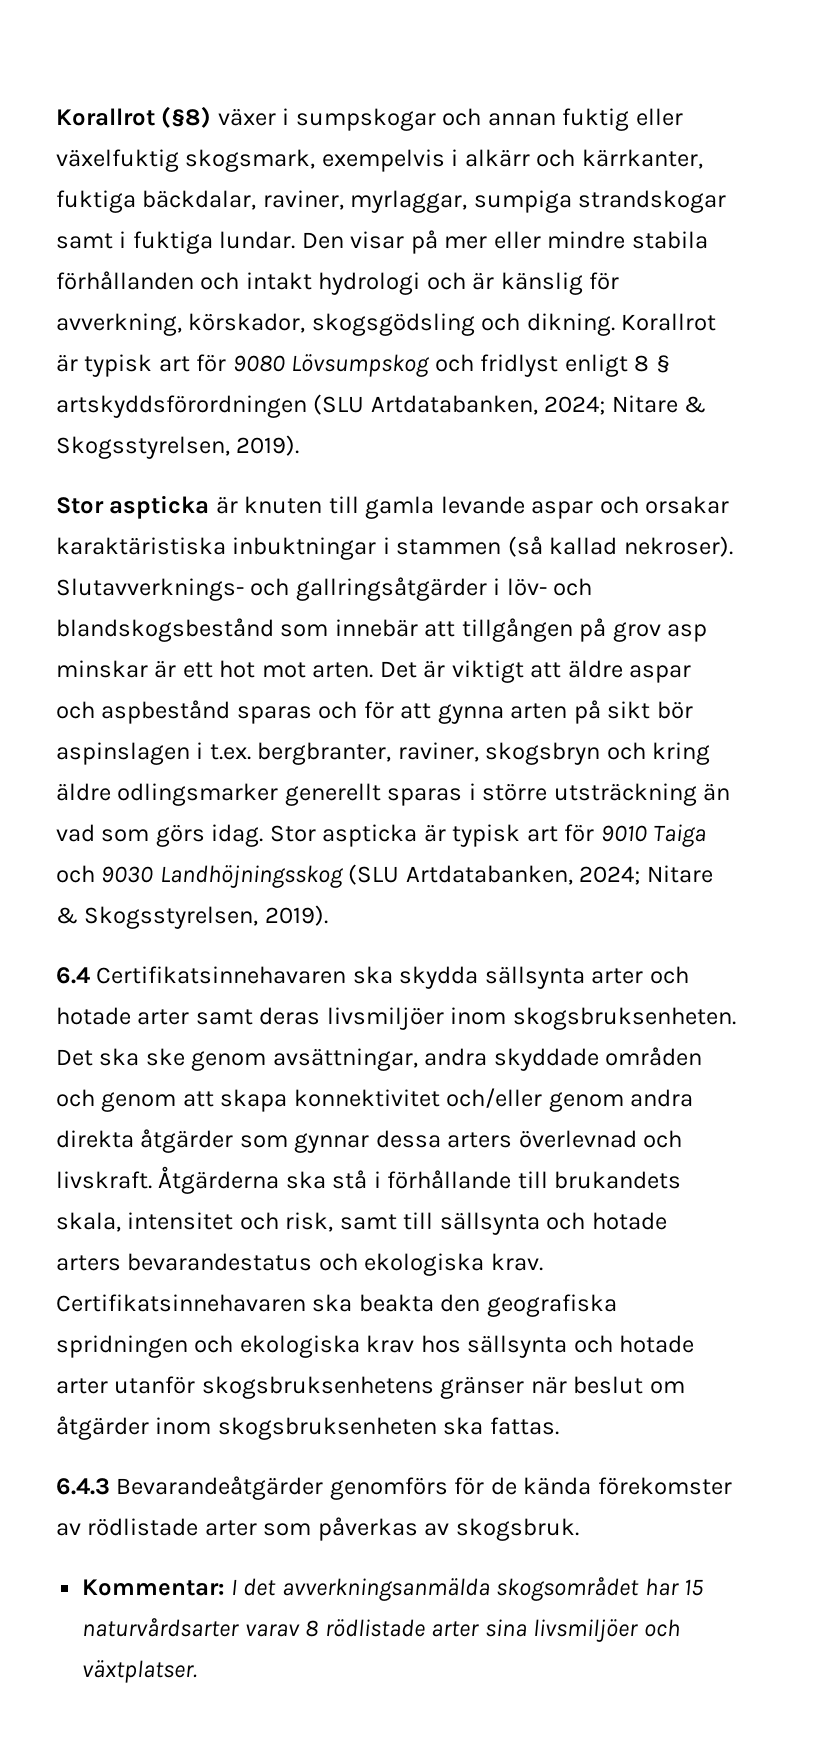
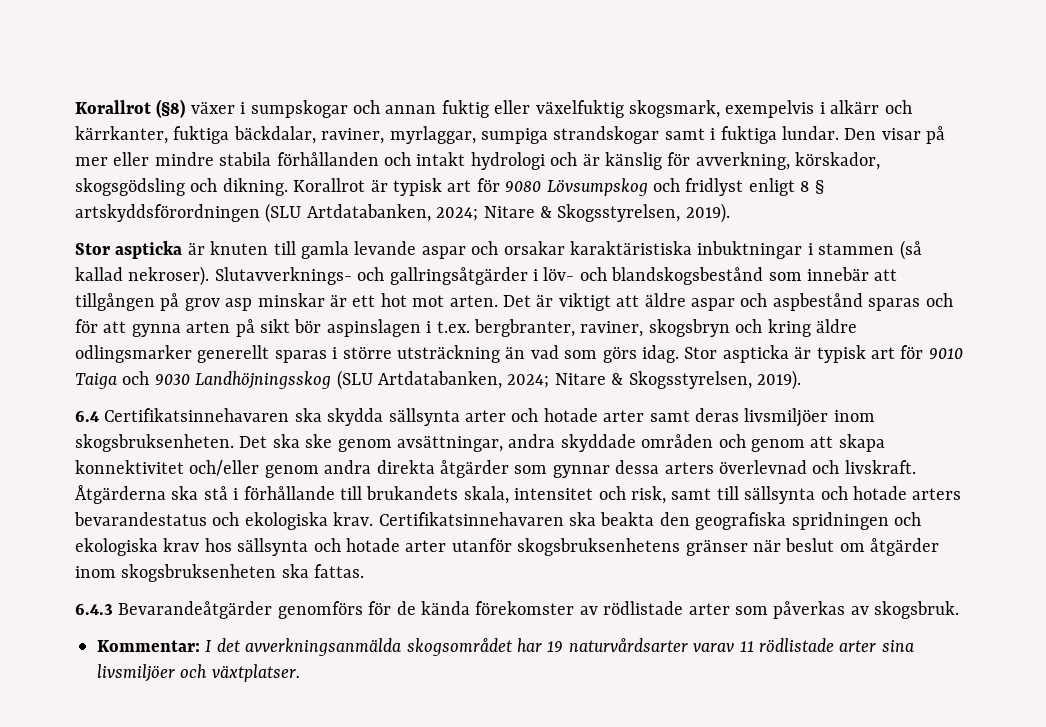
[684,1579,704,1596] 15 -> [547,641,564,652] 19
[305,1620,319,1637] 8 -> [739,641,754,652] 11

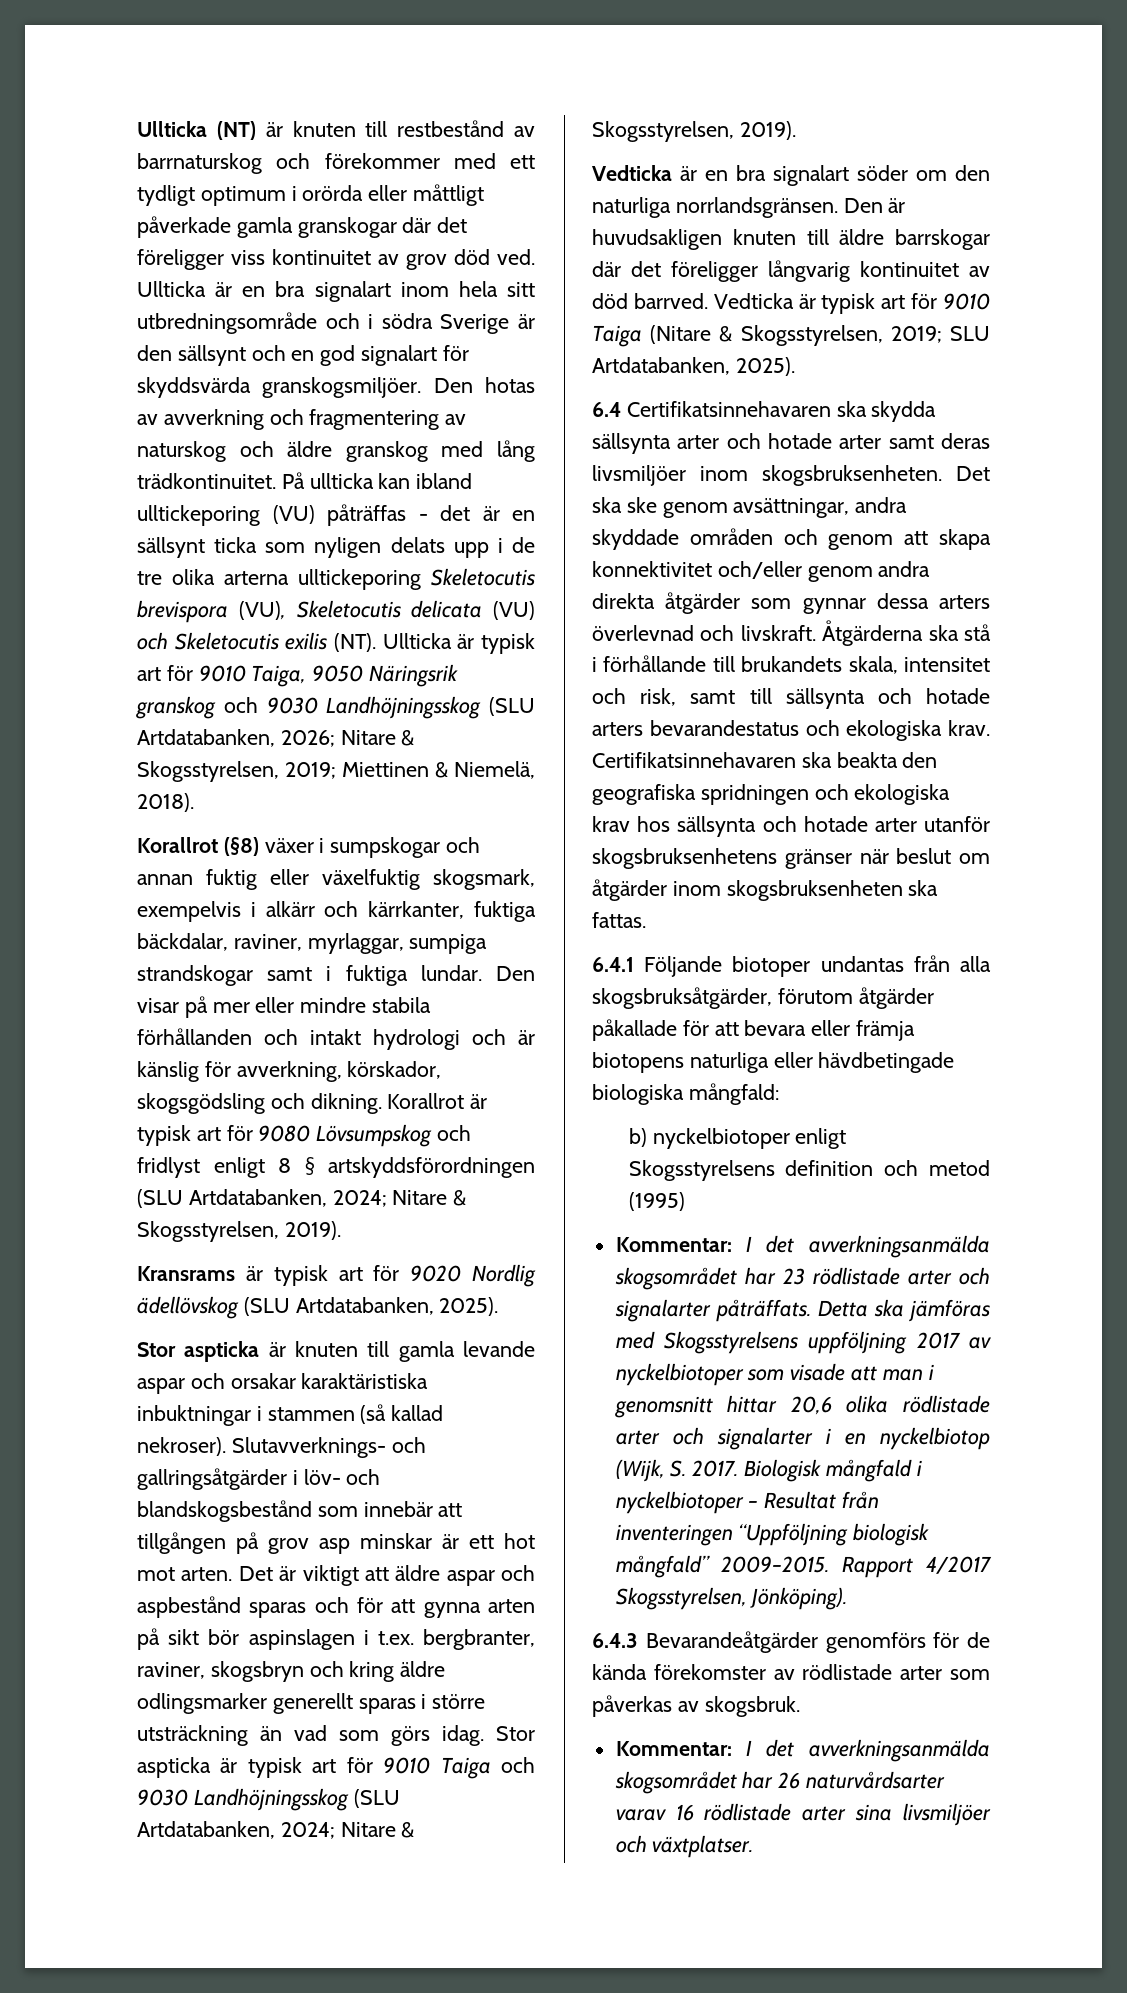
(75, 107) none -> [137,120,535,140] [137,153,535,174] [137,184,485,206] [137,216,468,238] [137,249,535,270] [137,281,535,302] [137,312,535,334] [137,345,469,366] [137,377,535,398] [137,409,467,430] [137,440,535,462] [137,472,473,489] [137,504,535,526] [137,537,535,558] [137,568,535,590] [137,600,535,623] [137,632,535,654] [137,664,459,687] [136,696,535,719] [137,729,415,747] [137,761,535,782] [137,793,194,812] Ullticka (NT) är knuten till restbestånd av barrnaturskog och förekommer med ett tydligt optimum i orörda eller måttligt påverkade gamla granskogar där det föreligger viss kontinuitet av grov död ved. Ullticka är en bra signalart inom hela sitt utbredningsområde och i södra Sverige är den sällsynt och en god signalart för skyddsvärda granskogsmiljöer. Den hotas av avverkning och fragmentering av naturskog och äldre granskog med lång trädkontinuitet. På ullticka kan ibland ulltickeporing (VU) påträffas - det är en sällsynt ticka som nyligen delats upp i de tre olika arterna ulltickeporing Skeletocutis brevispora (VU), Skeletocutis delicata (VU) och Skeletocutis exilis (NT). Ullticka är typisk art för 9010 Taiga, 9050 Näringsrik granskog och 9030 Landhöjningsskog (SLU Artdatabanken, 2026; Nitare & Skogsstyrelsen, 2019; Miettinen & Niemelä, 2018). //
(730, 213) none -> [137,1264,536,1287] [137,1296,499,1319] // Kransrams är typisk art för 9020 Nordlig ädellövskog (SLU Artdatabanken, 2025).
(801, 380) none -> [592,165,990,186] [592,197,906,218] [592,229,990,250] [592,260,990,282] [592,293,990,314] [592,325,990,347] [592,357,795,376] // Vedticka är en bra signalart söder om den naturliga norrlandsgränsen. Den är huvudsakligen knuten till äldre barrskogar där det föreligger långvarig kontinuitet av död barrved. Vedticka är typisk art för 9010 Taiga (Nitare & Skogsstyrelsen, 2019; SLU Artdatabanken, 2025).
(365, 571) none -> [592,955,991,977] [592,987,934,1009] [592,1019,916,1041] [592,1052,955,1073] [592,1083,779,1105] [628,1128,847,1149] [628,1160,990,1181] [628,1192,685,1211] [615,1235,990,1258] [614,1267,990,1290] [614,1299,990,1322] [615,1331,992,1354] [615,1363,934,1386] [614,1395,990,1418] [615,1427,990,1450] [615,1459,922,1482] [615,1491,880,1514] [615,1523,930,1546] [615,1555,992,1578] [615,1587,848,1610] // 6.4.1 Följande biotoper undantas från alla skogsbruksåtgärder, förutom åtgärder påkallade för att bevara eller främja biotopens naturliga eller hävdbetingade biologiska mångfald: // b) nyckelbiotoper enligt Skogsstyrelsens definition och metod (1995) // Kommentar: I det avverkningsanmälda skogsområdet har 23 rödlistade arter och signalarter påträffats. Detta ska jämföras med Skogsstyrelsens uppföljning 2017 av nyckelbiotoper som visade att man i genomsnitt hittar 20,6 olika rödlistade arter och signalarter i en nyckelbiotop (Wijk, S. 2017. Biologisk mångfald i nyckelbiotoper – Resultat från inventeringen “Uppföljning biologisk mångfald” 2009–2015. Rapport 4/2017 Skogsstyrelsen, Jönköping).
[547,641,564,652] 19 -> [778,1772,801,1789] 26
[739,641,754,652] 11 -> [675,1804,694,1821] 16

